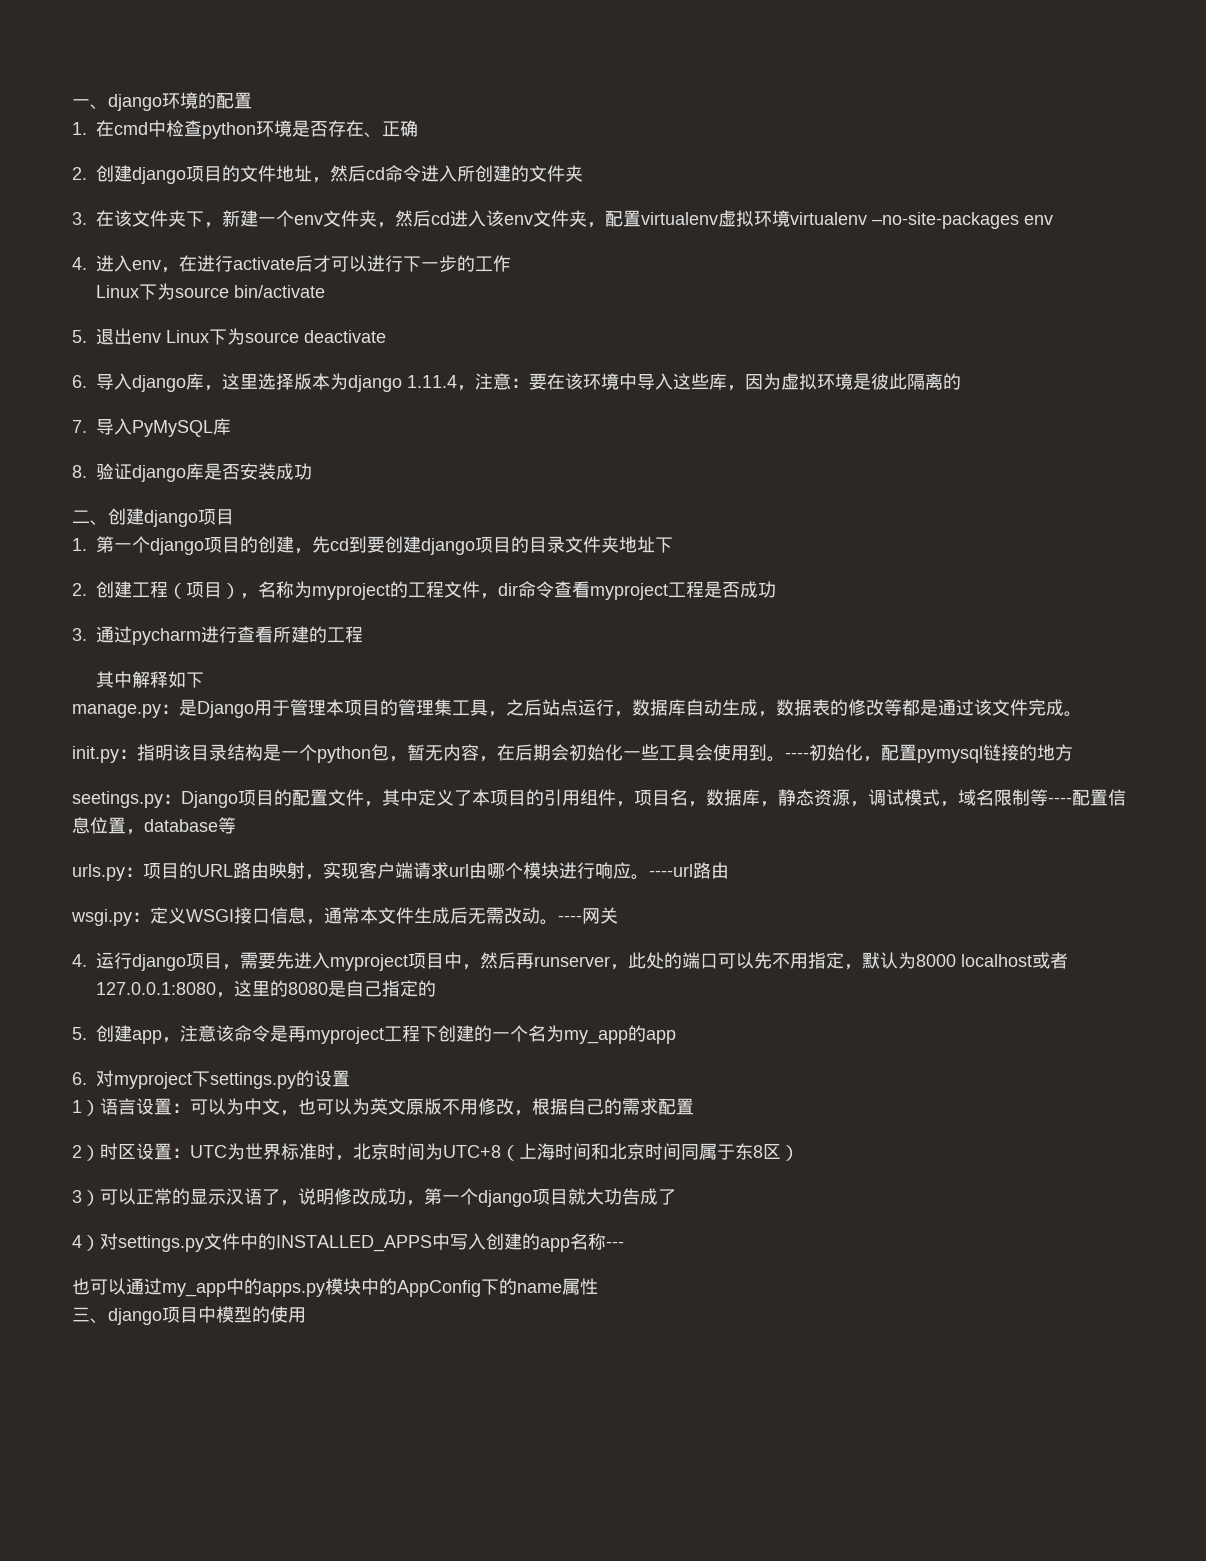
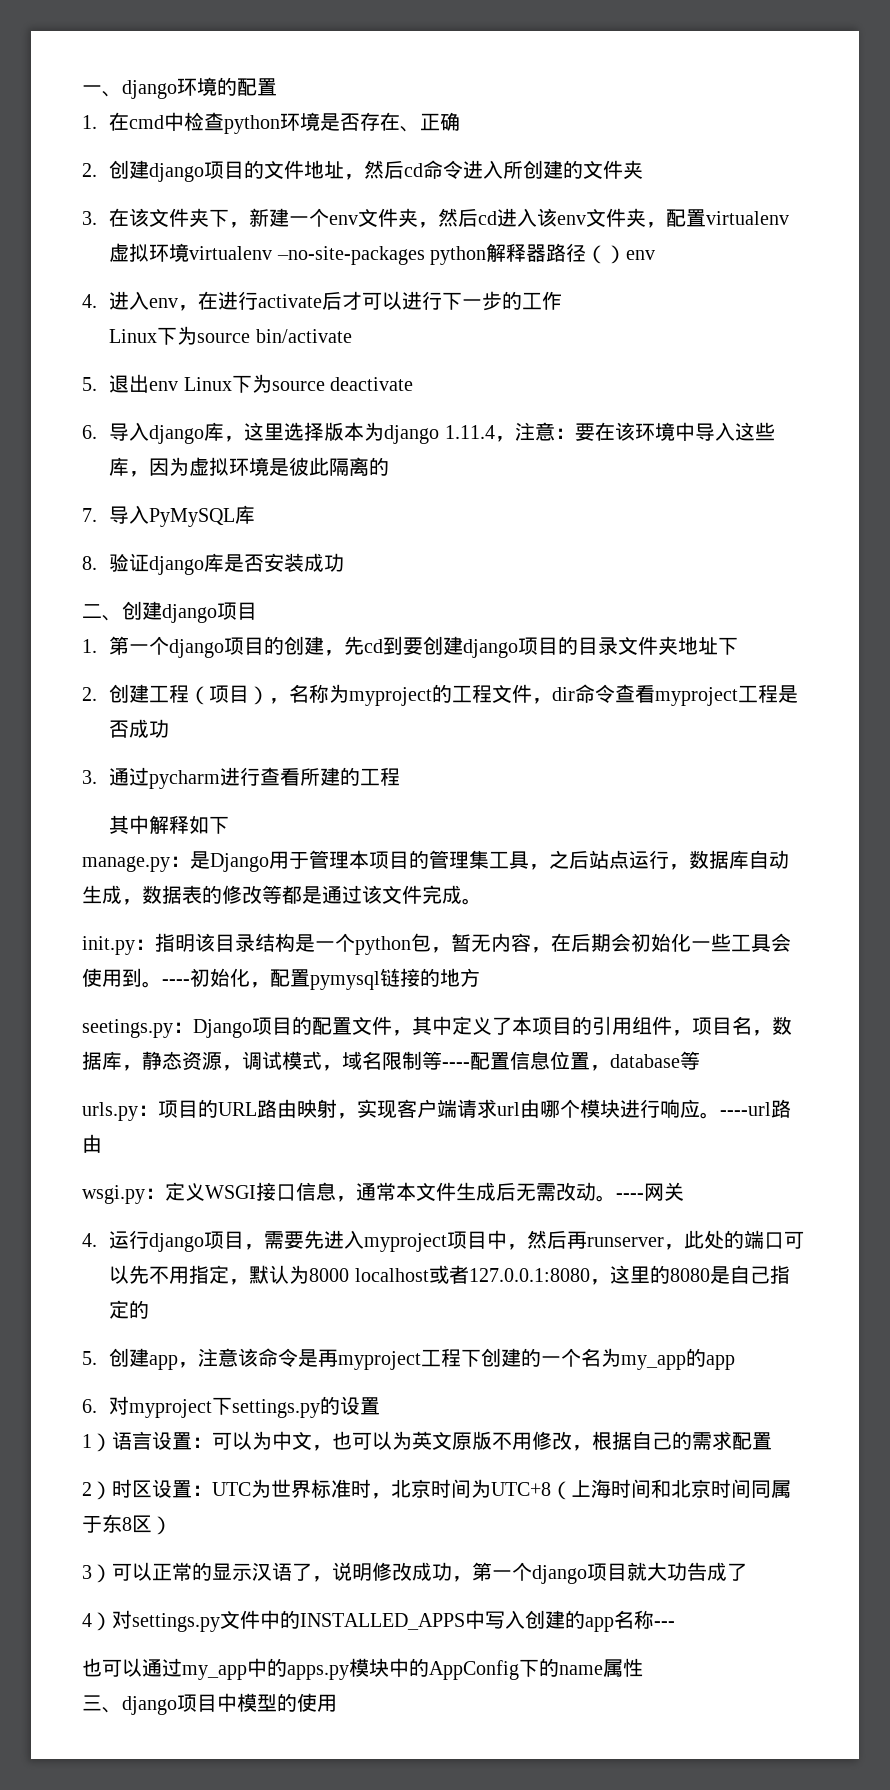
(1019, 220) none -> [429,243,626,265] python解释器路径（）

